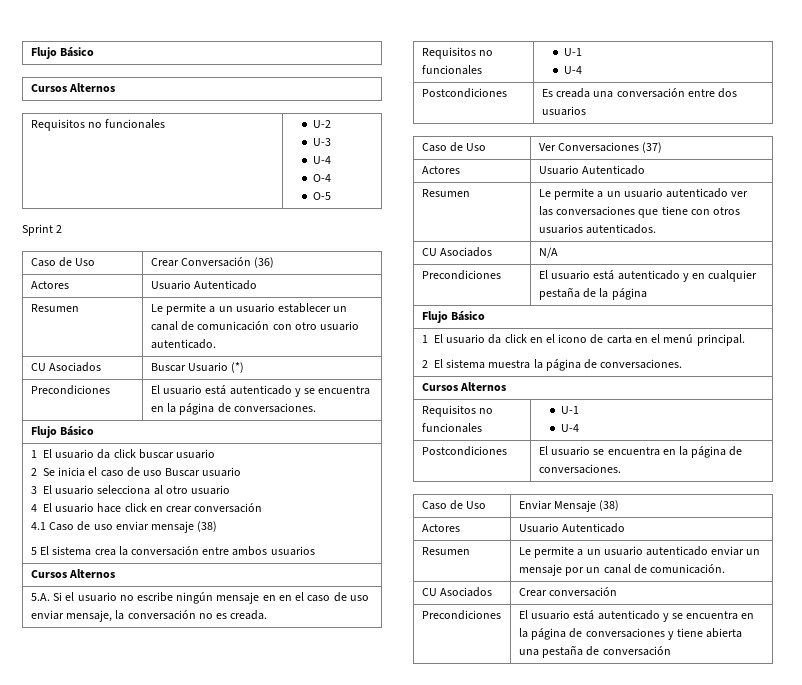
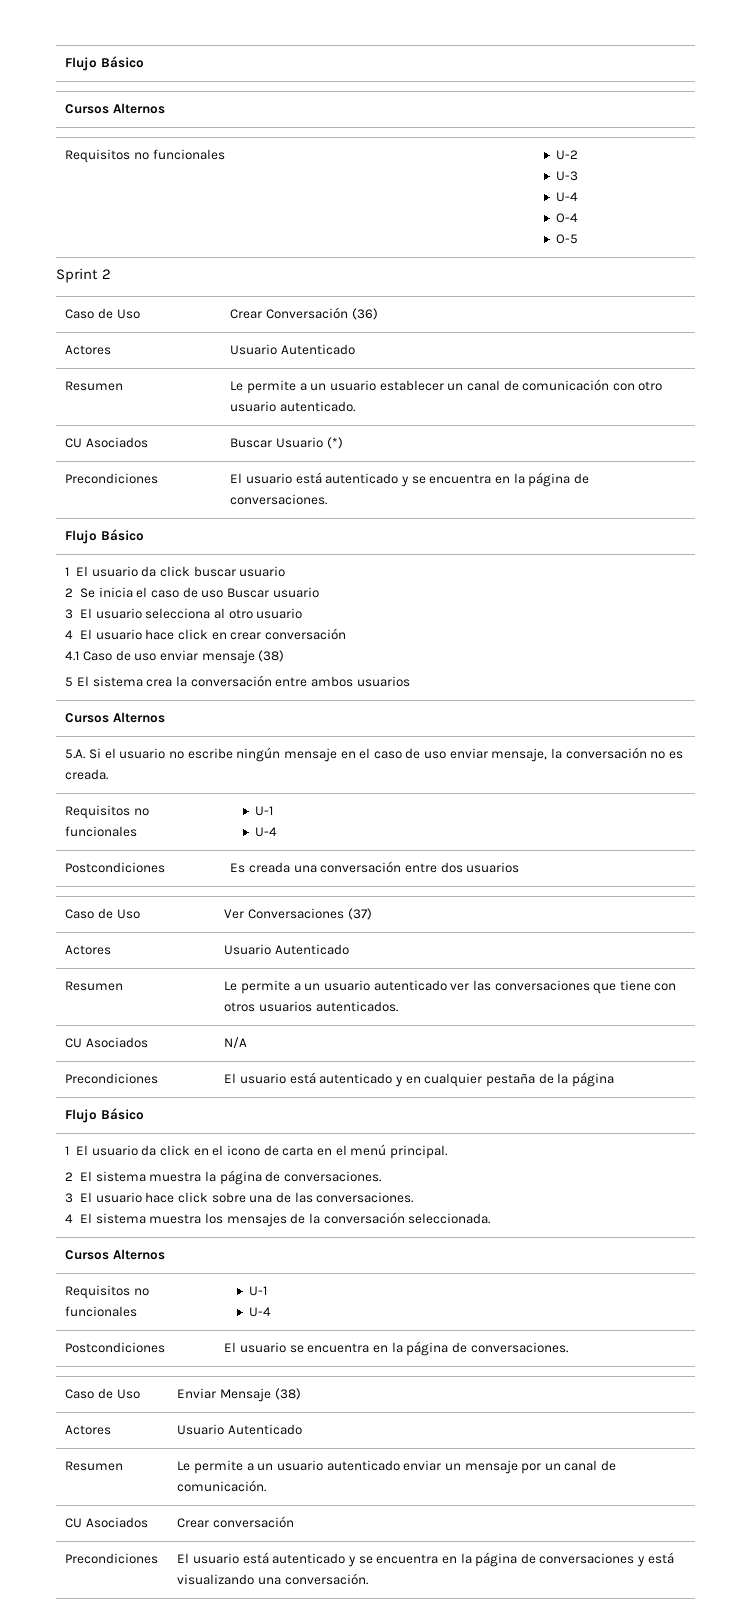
[278,595,292,601] en -> (356, 755) none
(683, 364) none -> [65,1192,414,1203] [65,1212,491,1227] // 3 El usuario hace click sobre una de las conversaciones. // 4 El sistema muestra los mensajes de la conversación seleccionada.
[677,628,743,638] [518,645,671,658] tiene abierta una pestaña de conversación -> [647,1552,674,1564] [177,1573,368,1585] está visualizando una conversación.

